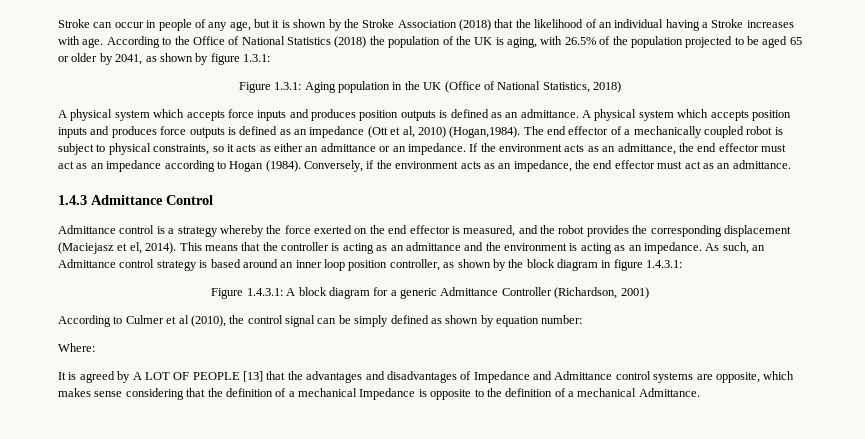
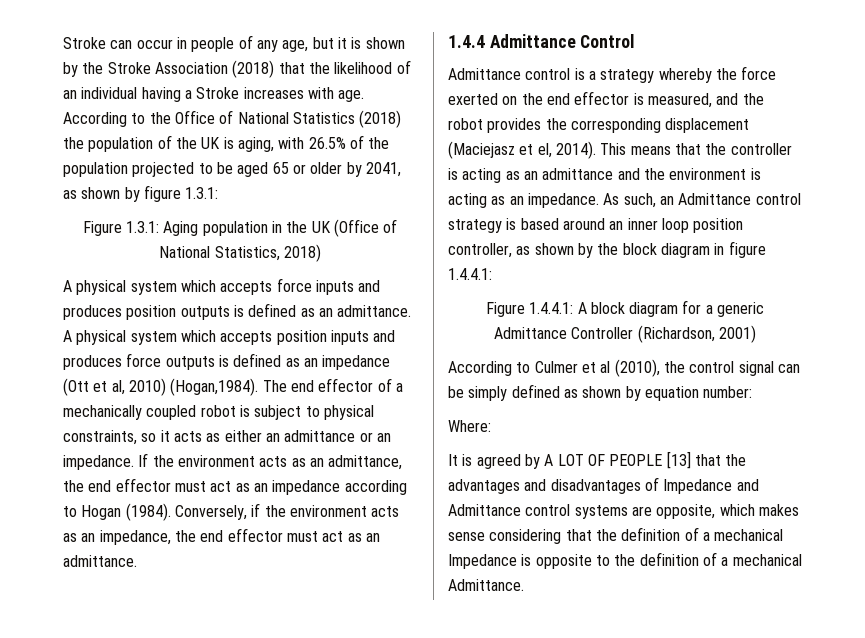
[58,195,87,205] 1.4.3 -> [448,35,485,48] 1.4.4
[646,260,683,268] [211,288,283,299] 1.4.3.1: // Figure 1.4.3.1: -> [448,268,492,280] [485,302,574,317] 1.4.4.1: // Figure 1.4.4.1:

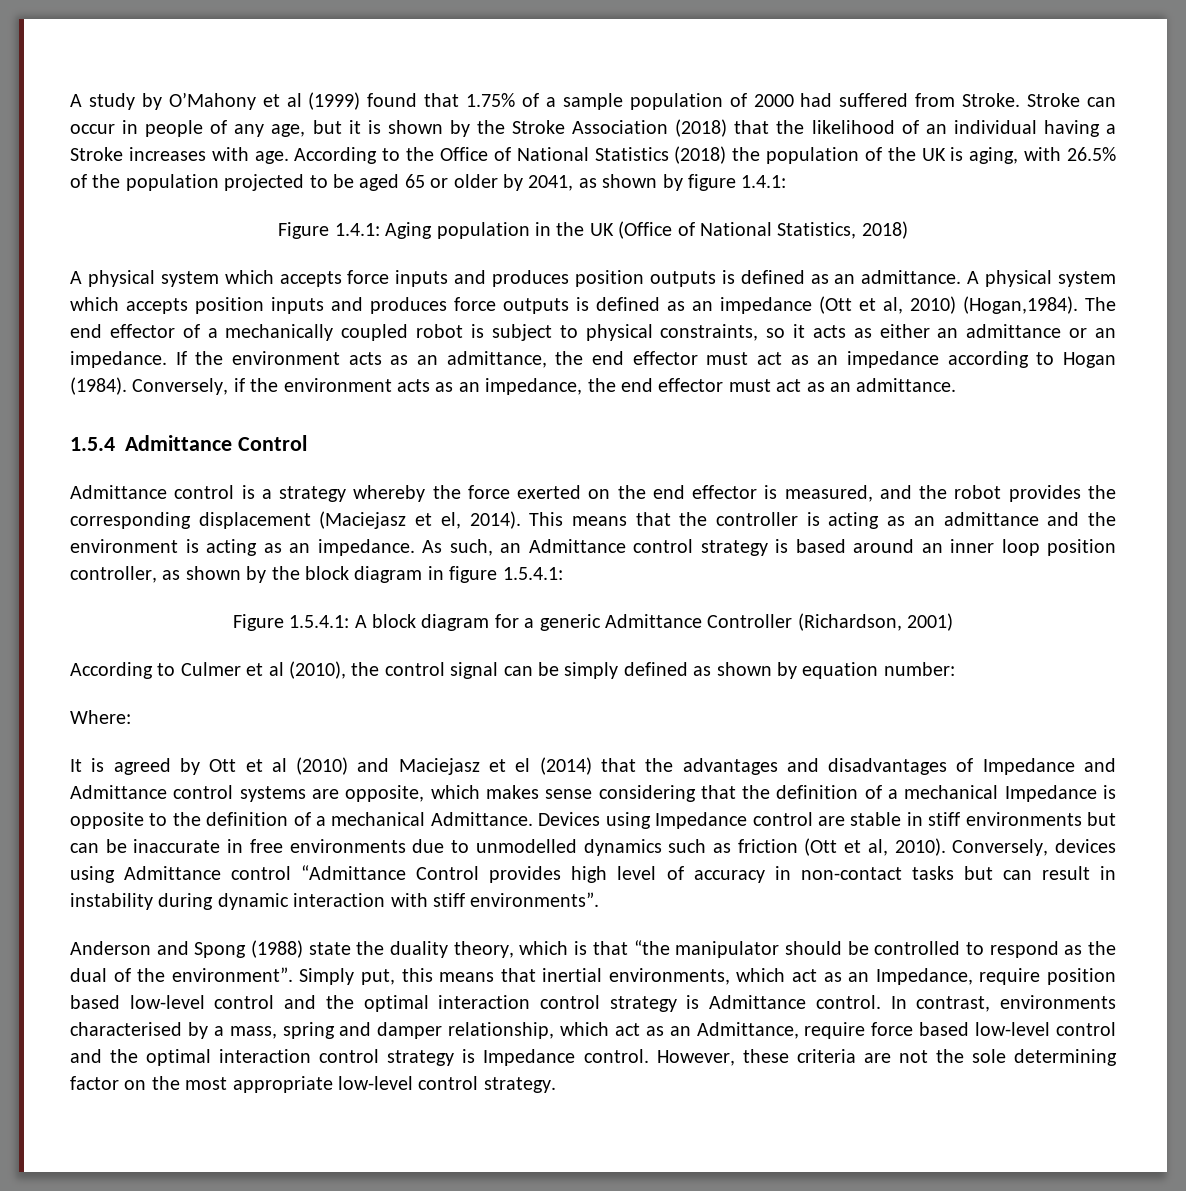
(63, 43) none -> [70,92,1021,110] A study by O’Mahony et al (1999) found that 1.75% of a sample population of 2000 had suffered from Stroke.
[185,187,219,199] [82,221,160,236] 1.3.1: // Figure 1.3.1: -> [741,175,787,188] [278,222,380,239] 1.4.1: // Figure 1.4.1:
[448,35,485,48] 1.4.4 -> [70,437,115,451] 1.5.4
[448,268,492,280] [485,302,574,317] 1.4.4.1: // Figure 1.4.4.1: -> [502,567,563,580] [232,614,350,631] 1.5.4.1: // Figure 1.5.4.1:
[544,451,691,469] A LOT OF PEOPLE [13] -> [209,757,592,775] Ott et al (2010) and Maciejasz et el (2014)
(524, 585) none -> [538,812,1116,829] [70,838,1116,856] [70,865,1116,883] [70,892,600,910] [70,940,1117,958] [70,967,1117,985] [70,995,1116,1012] [70,1022,1116,1039] [70,1049,1117,1066] [70,1076,556,1093] Devices using Impedance control are stable in stiff environments but can be inaccurate in free environments due to unmodelled dynamics such as friction (Ott et al, 2010). Conversely, devices using Admittance control “Admittance Control provides high level of accuracy in non-contact tasks but can result in instability during dynamic interaction with stiff environments”. // Anderson and Spong (1988) state the duality theory, which is that “the manipulator should be controlled to respond as the dual of the environment”. Simply put, this means that inertial environments, which act as an Impedance, require position based low-level control and the optimal interaction control strategy is Admittance control. In contrast, environments characterised by a mass, spring and damper relationship, which act as an Admittance, require force based low-level control and the optimal interaction control strategy is Impedance control. However, these criteria are not the sole determining factor on the most appropriate low-level control strategy.

